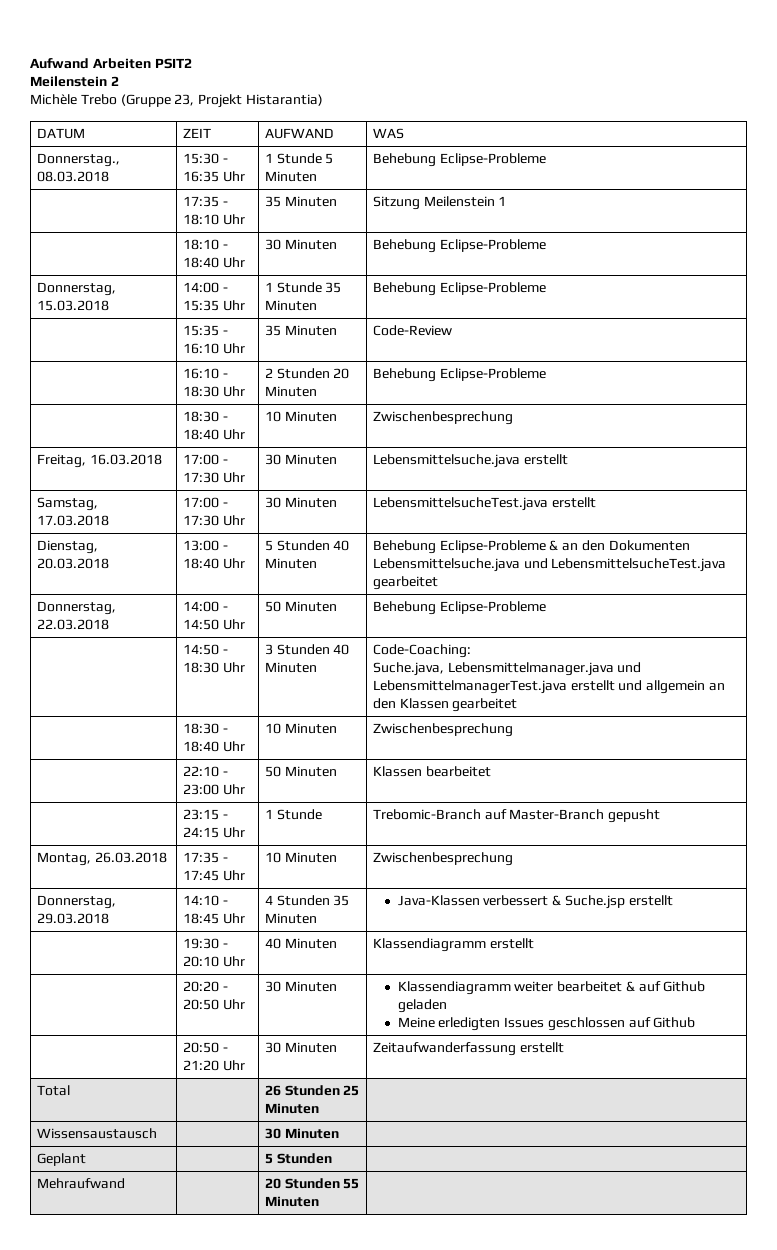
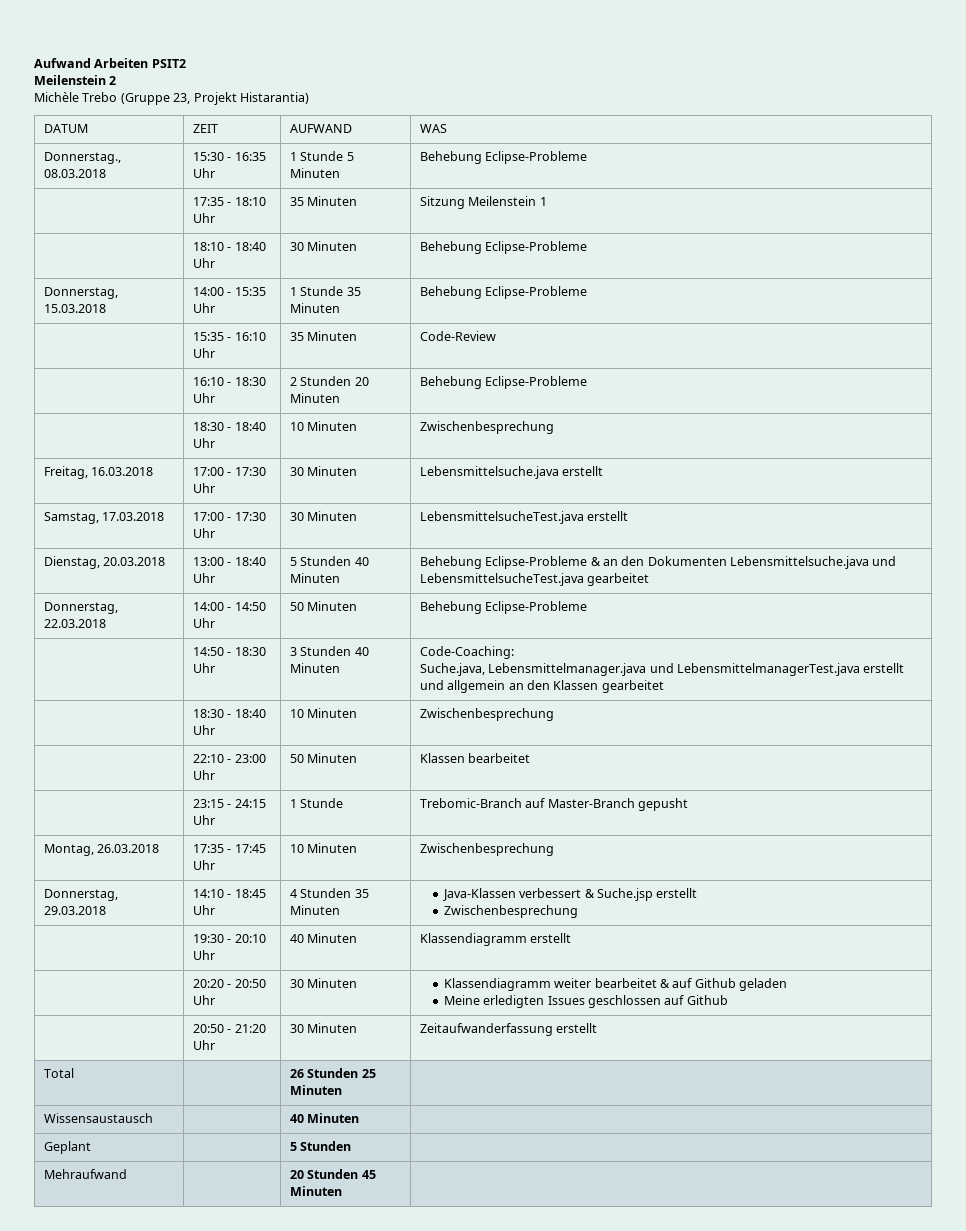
(673, 900) none -> [443,905,578,918] // Zwischenbesprechung
[264,1128,281,1139] 30 -> [289,1114,304,1123] 40
[343,1178,360,1189] 55 -> [361,1170,376,1179] 45

